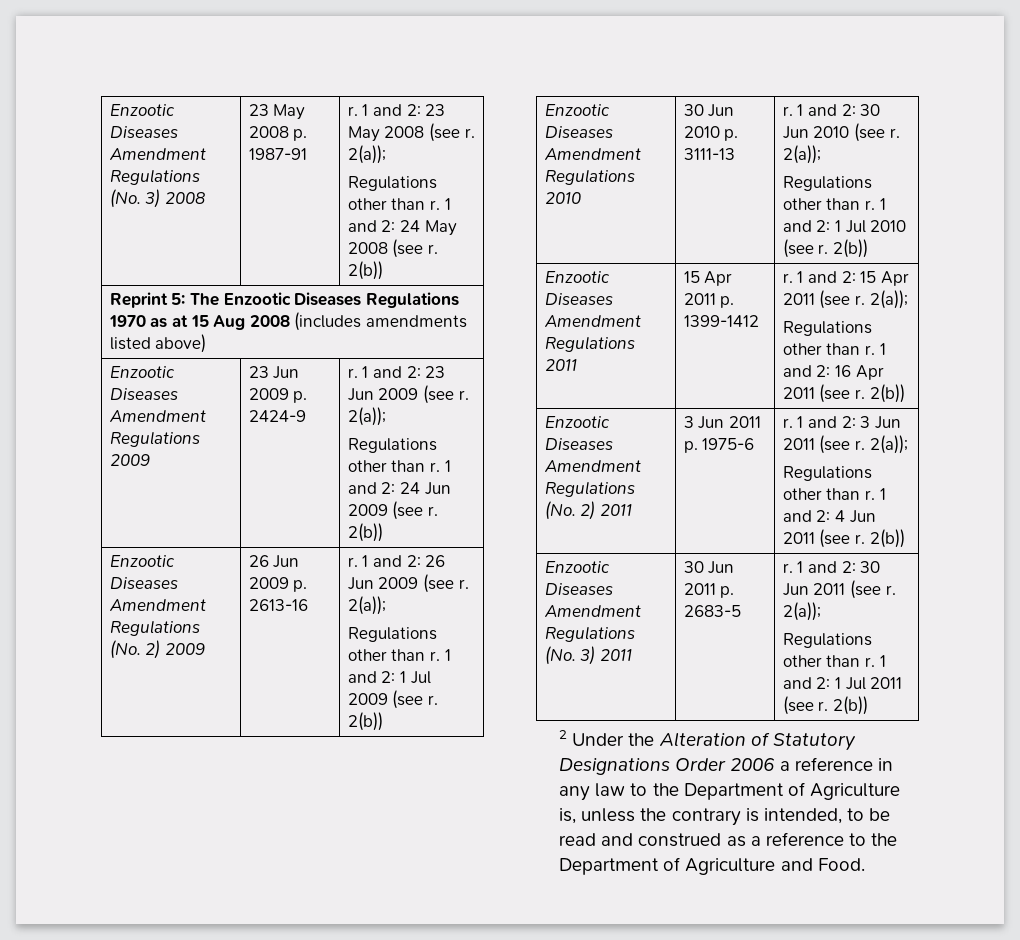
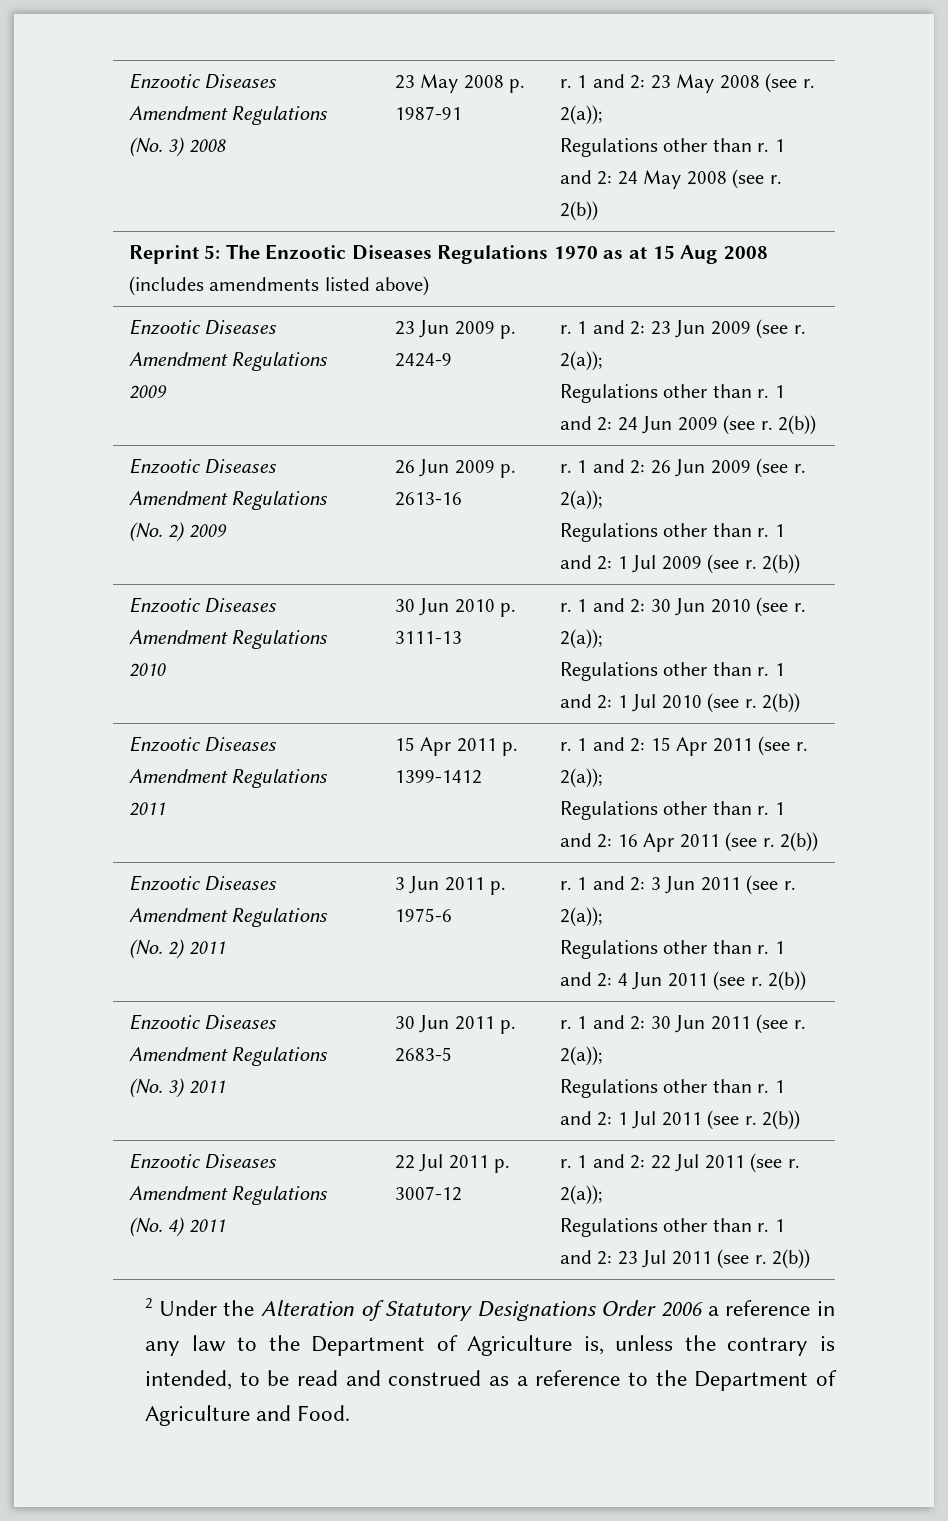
(869, 705) none -> [128,1153,278,1169] [128,1186,329,1205] [128,1217,225,1237] [394,1154,511,1173] [394,1186,462,1201] [559,1153,800,1173] [559,1185,603,1205] [559,1218,785,1237] [559,1249,811,1269] // Enzootic Diseases Amendment Regulations (No. 4) 2011 | 22 Jul 2011 p. 3007-12 | r. 1 and 2: 22 Jul 2011 (see r. 2(a)); // Regulations other than r. 1 and 2: 23 Jul 2011 (see r. 2(b))

